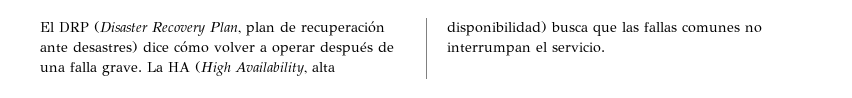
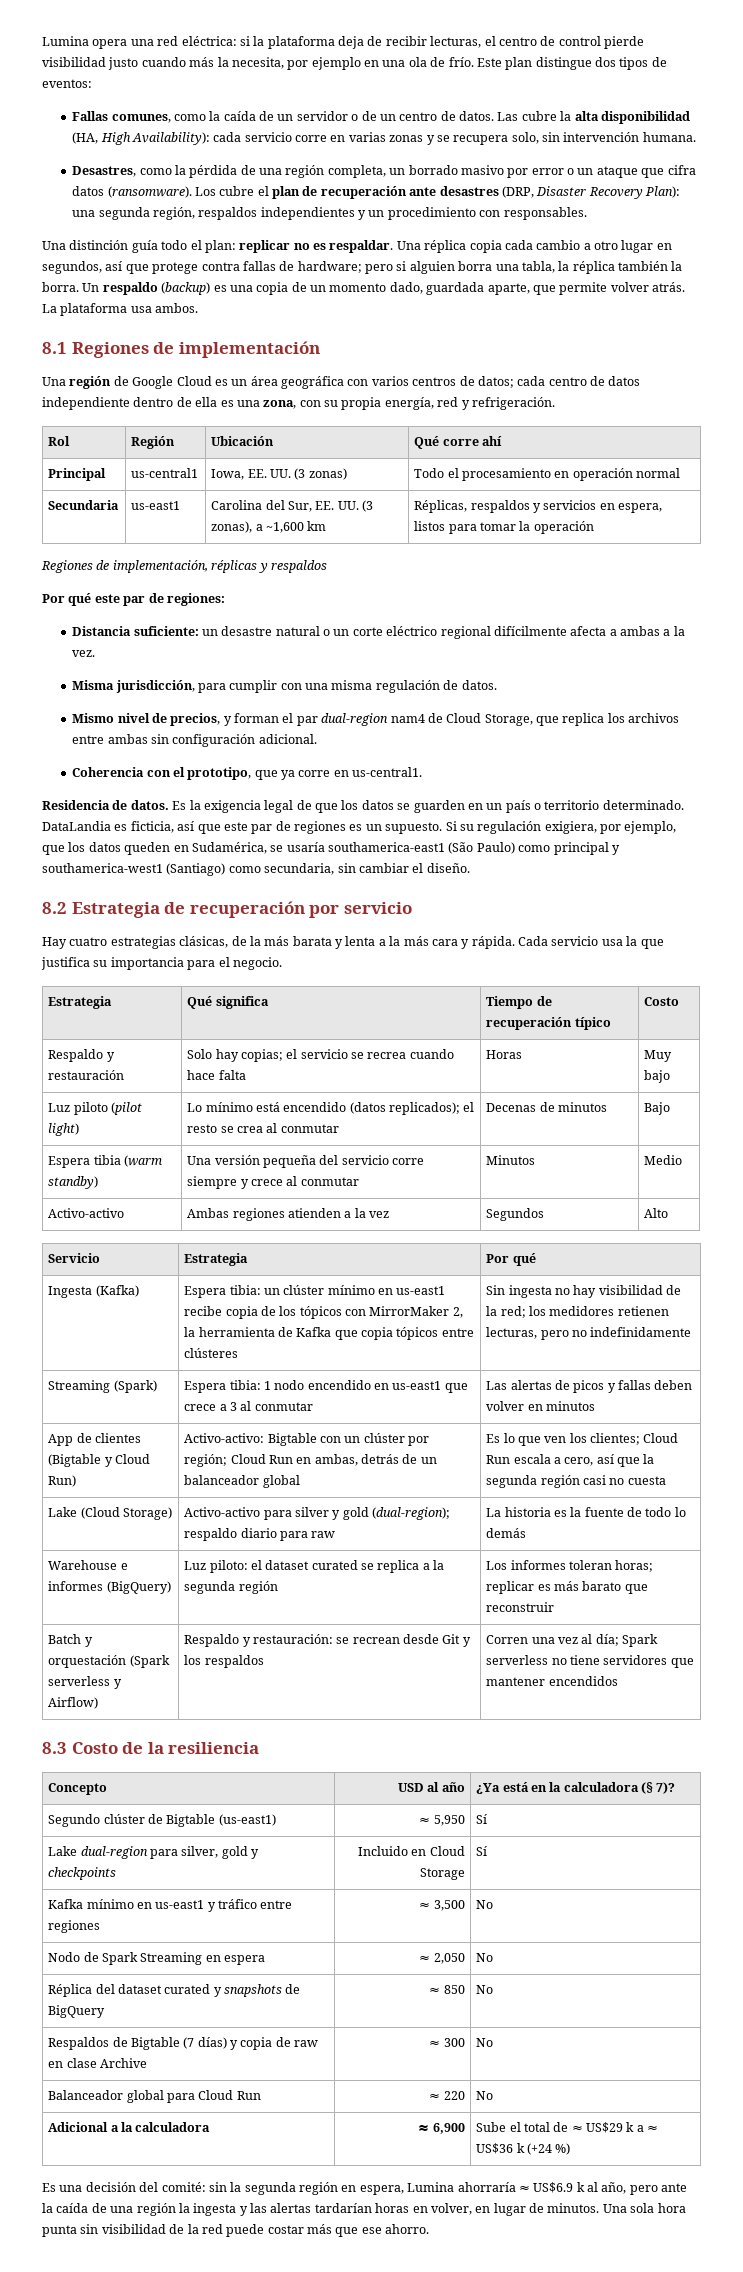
[40,21,385,36] [40,41,394,56] [40,61,335,76] [447,21,762,36] [447,42,605,56] El DRP (Disaster Recovery Plan, plan de recuperación ante desastres) dice cómo volver a operar después de una falla grave. La HA (High Availability, alta disponibilidad) busca que las fallas comunes no interrumpan el servicio. -> [42,36,644,49] [42,57,667,70] [42,79,92,88] [72,111,690,124] [72,132,696,145] [72,165,696,178] [72,186,681,199] [72,207,587,220] [42,240,672,253] [42,261,683,274] [42,282,685,295] [42,303,199,316] [42,341,320,358] [42,376,641,389] [42,397,555,410] [48,436,71,446] [131,436,176,449] [211,436,275,446] [414,436,502,449] [48,468,107,481] [131,468,199,478] [211,468,347,480] [414,468,681,481] [48,500,120,510] [131,501,181,510] [211,500,374,512] [211,521,327,533] [414,500,663,513] [414,521,594,534] [41,560,327,573] [42,593,225,606] [72,626,685,639] [72,650,96,657] [72,680,497,693] [72,713,680,726] [72,734,317,747] [72,767,423,780] [42,800,684,813] [42,821,677,834] [42,842,620,855] [42,863,470,876] [42,901,412,918] [42,936,664,949] [41,957,282,970] [48,996,113,1009] [187,996,269,1009] [486,996,552,1009] [486,1017,611,1030] [644,997,680,1006] [48,1049,115,1062] [48,1070,125,1080] [187,1049,454,1062] [187,1070,246,1080] [486,1050,523,1059] [644,1050,673,1062] [644,1070,671,1083] [48,1102,142,1115] [48,1123,80,1136] [187,1102,475,1115] [187,1123,339,1133] [486,1102,607,1112] [644,1102,671,1115] [48,1155,162,1168] [48,1176,99,1189] [187,1155,425,1168] [187,1176,359,1189] [486,1155,536,1165] [644,1155,683,1165] [48,1208,125,1218] [187,1208,390,1221] [486,1208,545,1221] [644,1208,669,1218] [48,1253,101,1263] [184,1253,249,1266] [486,1253,536,1266] [48,1285,139,1298] [184,1285,446,1298] [184,1306,463,1319] [184,1327,474,1340] [184,1348,239,1358] [486,1285,682,1298] [486,1306,669,1318] [486,1327,692,1340] [48,1380,157,1393] [184,1380,468,1393] [184,1401,313,1411] [486,1380,693,1393] [486,1401,595,1411] [48,1433,141,1446] [48,1454,150,1467] [48,1475,77,1487] [184,1433,430,1446] [184,1454,437,1467] [184,1475,300,1488] [486,1433,679,1446] [486,1454,655,1467] [486,1475,666,1488] [48,1507,172,1520] [184,1507,451,1520] [184,1528,336,1541] [486,1507,686,1517] [486,1528,527,1538] [48,1560,128,1570] [48,1581,171,1594] [184,1560,445,1573] [184,1581,278,1594] [486,1560,654,1572] [486,1581,648,1594] [486,1602,555,1612] [48,1634,93,1647] [48,1655,170,1668] [48,1676,122,1689] [48,1697,99,1709] [184,1634,471,1647] [184,1655,264,1668] [486,1634,659,1647] [486,1655,694,1668] [486,1676,618,1686] [42,1742,260,1754] [48,1783,108,1795] [398,1782,465,1792] [476,1782,676,1794] [48,1814,276,1827] [419,1815,465,1826] [476,1814,488,1824] [48,1846,260,1859] [48,1867,117,1880] [358,1846,465,1856] [419,1868,465,1880] [476,1846,488,1856] [48,1899,293,1912] [48,1920,101,1933] [419,1900,465,1911] [476,1900,494,1909] [48,1952,266,1965] [419,1953,465,1964] [476,1953,494,1962] [48,1984,301,1997] [48,2005,106,2018] [429,1985,465,1994] [476,1985,494,1994] [48,2037,319,2050] [48,2058,147,2068] [429,2038,465,2047] [476,2038,494,2047] [48,2090,261,2103] [429,2091,465,2100] [476,2091,494,2100] [48,2122,211,2132] [418,2123,465,2134] [476,2122,659,2133] [476,2143,571,2155] [42,2182,688,2195] [42,2203,686,2216] [42,2224,430,2237] Lumina opera una red eléctrica: si la plataforma deja de recibir lecturas, el centro de control pierde visibilidad justo cuando más la necesita, por ejemplo en una ola de frío. Este plan distingue dos tipos de eventos: // Fallas comunes, como la caída de un servidor o de un centro de datos. Las cubre la alta disponibilidad (HA, High Availability): cada servicio corre en varias zonas y se recupera solo, sin intervención humana. // Desastres, como la pérdida de una región completa, un borrado masivo por error o un ataque que cifra datos (ransomware). Los cubre el plan de recuperación ante desastres (DRP, Disaster Recovery Plan): una segunda región, respaldos independientes y un procedimiento con responsables. // Una distinción guía todo el plan: replicar no es respaldar. Una réplica copia cada cambio a otro lugar en segundos, así que protege contra fallas de hardware; pero si alguien borra una tabla, la réplica también la borra. Un respaldo (backup) es una copia de un momento dado, guardada aparte, que permite volver atrás. La plataforma usa ambos. // 8.1 Regiones de implementación // Una región de Google Cloud es un área geográfica con varios centros de datos; cada centro de datos independiente dentro de ella es una zona, con su propia energía, red y refrigeración. // Rol | Región | Ubicación | Qué corre ahí // Principal | us-central1 | Iowa, EE. UU. (3 zonas) | Todo el procesamiento en operación normal // Secundaria | us-east1 | Carolina del Sur, EE. UU. (3 zonas), a ~1,600 km | Réplicas, respaldos y servicios en espera, listos para tomar la operación // Regiones de implementación, réplicas y respaldos // Por qué este par de regiones: // Distancia suficiente: un desastre natural o un corte eléctrico regional difícilmente afecta a ambas a la vez. // Misma jurisdicción, para cumplir con una misma regulación de datos. // Mismo nivel de precios, y forman el par dual-region nam4 de Cloud Storage, que replica los archivos entre ambas sin configuración adicional. // Coherencia con el prototipo, que ya corre en us-central1. // Residencia de datos. Es la exigencia legal de que los datos se guarden en un país o territorio determinado. DataLandia es ficticia, así que este par de regiones es un supuesto. Si su regulación exigiera, por ejemplo, que los datos queden en Sudamérica, se usaría southamerica-east1 (São Paulo) como principal y southamerica-west1 (Santiago) como secundaria, sin cambiar el diseño. // 8.2 Estrategia de recuperación por servicio // Hay cuatro estrategias clásicas, de la más barata y lenta a la más cara y rápida. Cada servicio usa la que justifica su importancia para el negocio. // Estrategia | Qué significa | Tiempo de recuperación típico | Costo // Respaldo y restauración | Solo hay copias; el servicio se recrea cuando hace falta | Horas | Muy bajo // Luz piloto (pilot light) | Lo mínimo está encendido (datos replicados); el resto se crea al conmutar | Decenas de minutos | Bajo // Espera tibia (warm standby) | Una versión pequeña del servicio corre siempre y crece al conmutar | Minutos | Medio // Activo-activo | Ambas regiones atienden a la vez | Segundos | Alto // Servicio | Estrategia | Por qué // Ingesta (Kafka) | Espera tibia: un clúster mínimo en us-east1 recibe copia de los tópicos con MirrorMaker 2, la herramienta de Kafka que copia tópicos entre clústeres | Sin ingesta no hay visibilidad de la red; los medidores retienen lecturas, pero no indefinidamente // Streaming (Spark) | Espera tibia: 1 nodo encendido en us-east1 que crece a 3 al conmutar | Las alertas de picos y fallas deben volver en minutos // App de clientes (Bigtable y Cloud Run) | Activo-activo: Bigtable con un clúster por región; Cloud Run en ambas, detrás de un balanceador global | Es lo que ven los clientes; Cloud Run escala a cero, así que la segunda región casi no cuesta // Lake (Cloud Storage) | Activo-activo para silver y gold (dual-region); respaldo diario para raw | La historia es la fuente de todo lo demás // Warehouse e informes (BigQuery) | Luz piloto: el dataset curated se replica a la segunda región | Los informes toleran horas; replicar es más barato que reconstruir // Batch y orquestación (Spark serverless y Airflow) | Respaldo y restauración: se recrean desde Git y los respaldos | Corren una vez al día; Spark serverless no tiene servidores que mantener encendidos // 8.3 Costo de la resiliencia // Concepto | USD al año | ¿Ya está en la calculadora (§ 7)? // Segundo clúster de Bigtable (us-east1) | ≈ 5,950 | Sí // Lake dual-region para silver, gold y checkpoints | Incluido en Cloud Storage | Sí // Kafka mínimo en us-east1 y tráfico entre regiones | ≈ 3,500 | No // Nodo de Spark Streaming en espera | ≈ 2,050 | No // Réplica del dataset curated y snapshots de BigQuery | ≈ 850 | No // Respaldos de Bigtable (7 días) y copia de raw en clase Archive | ≈ 300 | No // Balanceador global para Cloud Run | ≈ 220 | No // Adicional a la calculadora | ≈ 6,900 | Sube el total de ≈ US$29 k a ≈ US$36 k (+24 %) // Es una decisión del comité: sin la segunda región en espera, Lumina ahorraría ≈ US$6.9 k al año, pero ante la caída de una región la ingesta y las alertas tardarían horas en volver, en lugar de minutos. Una sola hora punta sin visibilidad de la red puede costar más que ese ahorro.

